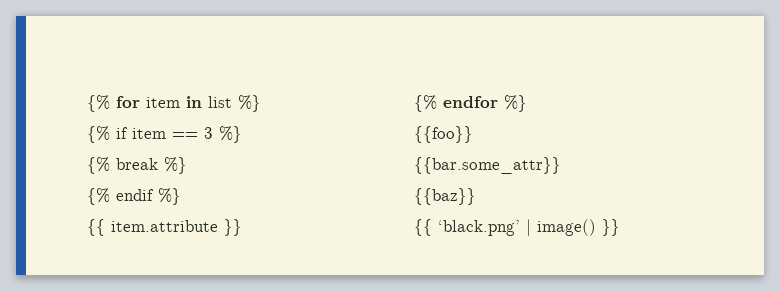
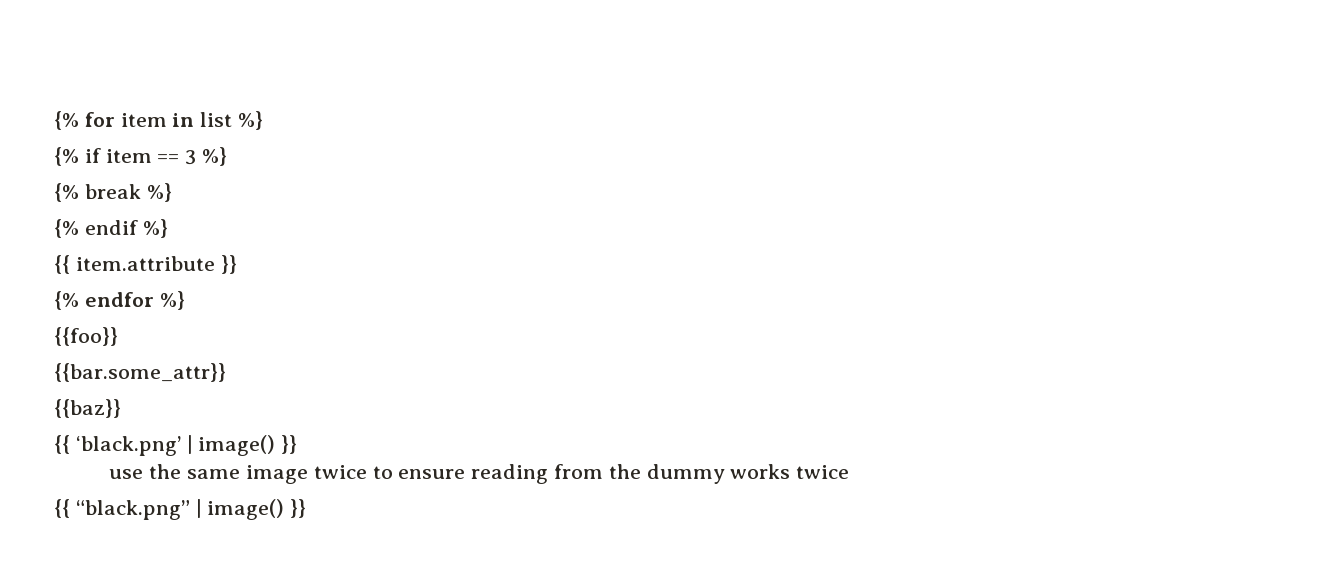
(620, 227) none -> [109,464,850,484] [54,499,307,520] // use the same image twice to ensure reading from the dummy works twice // {{ “black.png” | image() }}

